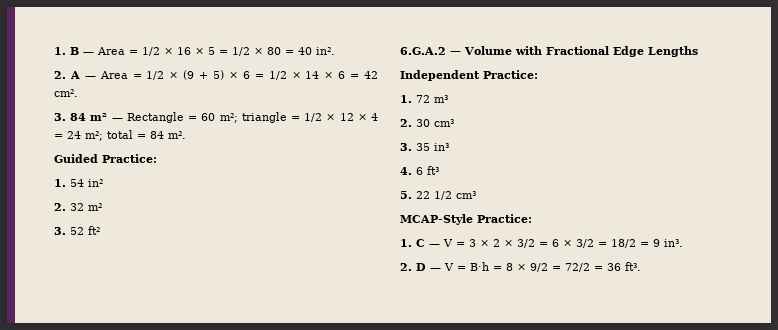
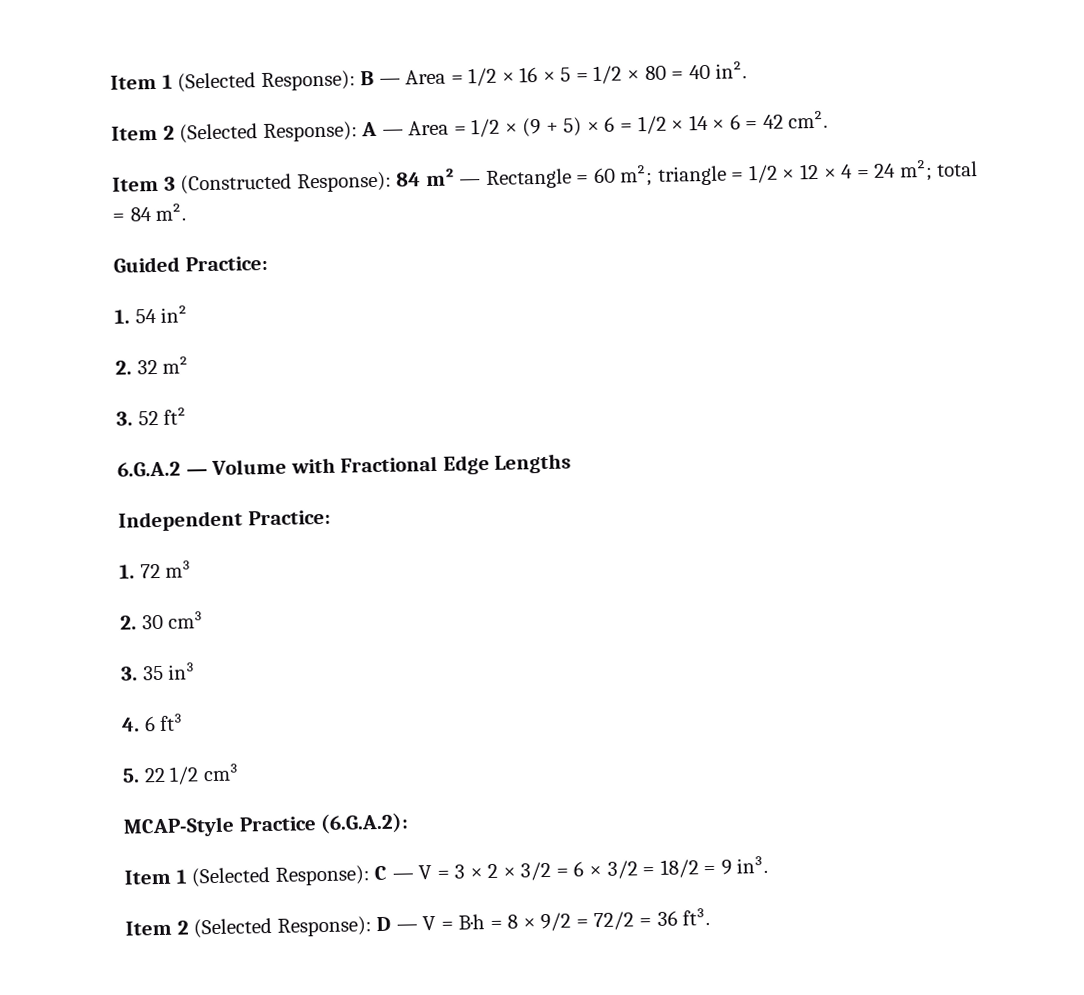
[54,47,66,55] 1. -> [110,70,356,93] Item 1 (Selected Response):
[54,71,66,79] 2. -> [111,121,358,144] Item 2 (Selected Response):
[54,113,66,121] 3. -> [112,171,392,195] Item 3 (Constructed Response):
[477,214,532,223] [400,239,412,247] Practice: // 1. -> [238,812,410,835] [124,865,370,888] Practice (6.G.A.2): // Item 1 (Selected Response):
[400,263,412,271] 2. -> [125,916,372,939] Item 2 (Selected Response):

